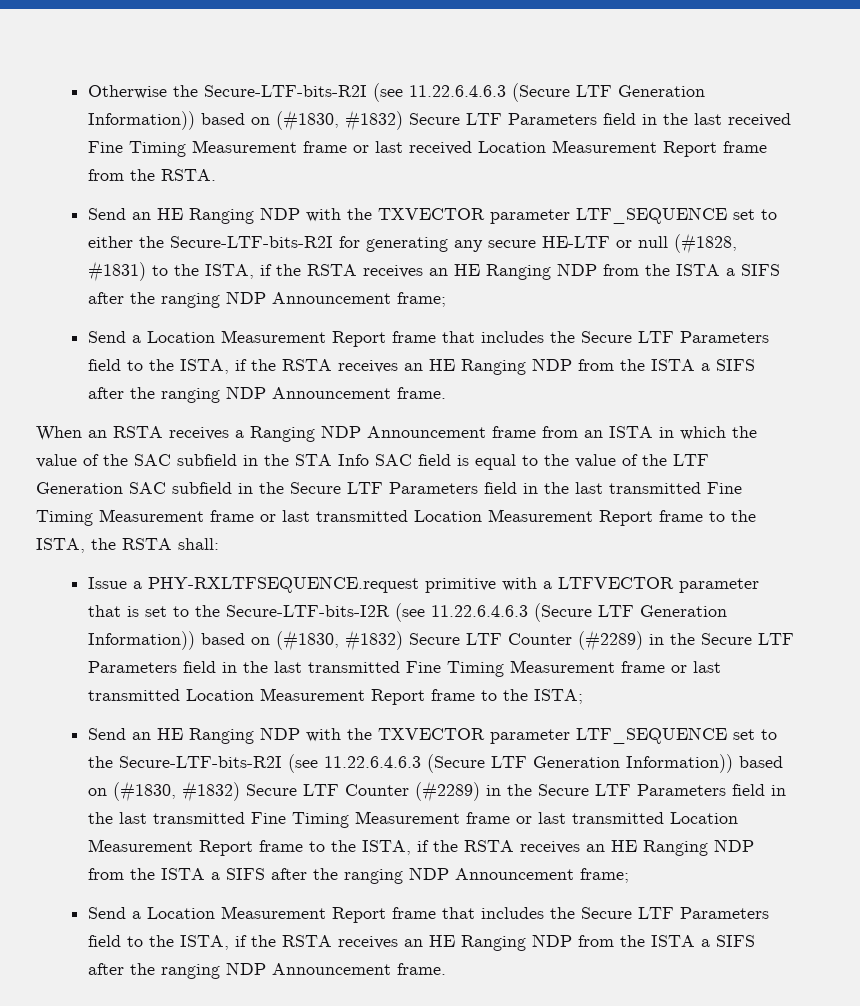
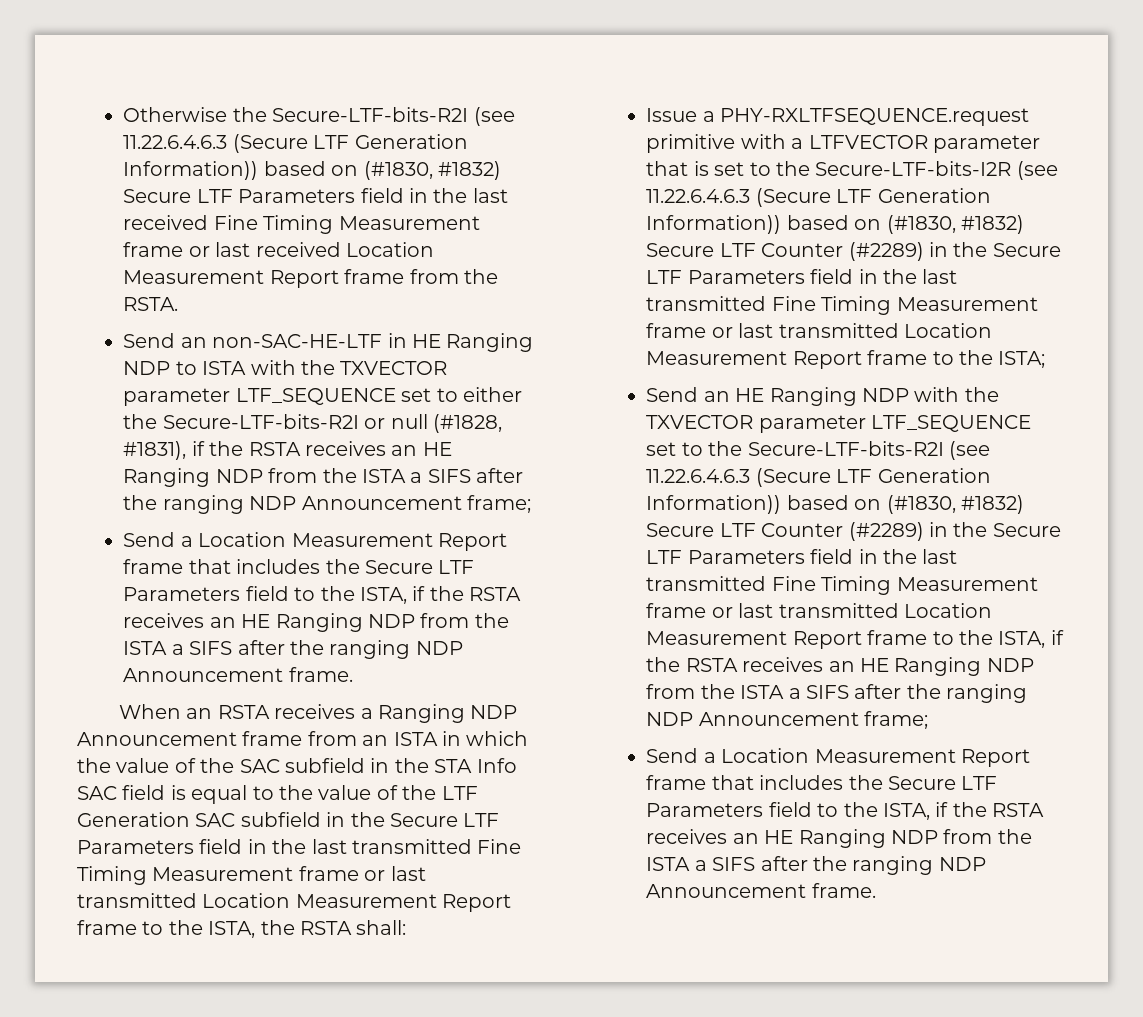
[156,207,300,224] HE Ranging NDP -> [212,333,534,352] [123,361,247,375] non-SAC-HE-LTF in HE Ranging NDP to ISTA
[338,233,737,254] [87,261,254,282] for generating any secure HE-LTF or null (#1828, #1831) to the ISTA, -> [364,414,502,433] [123,441,187,460] or null (#1828, #1831),

